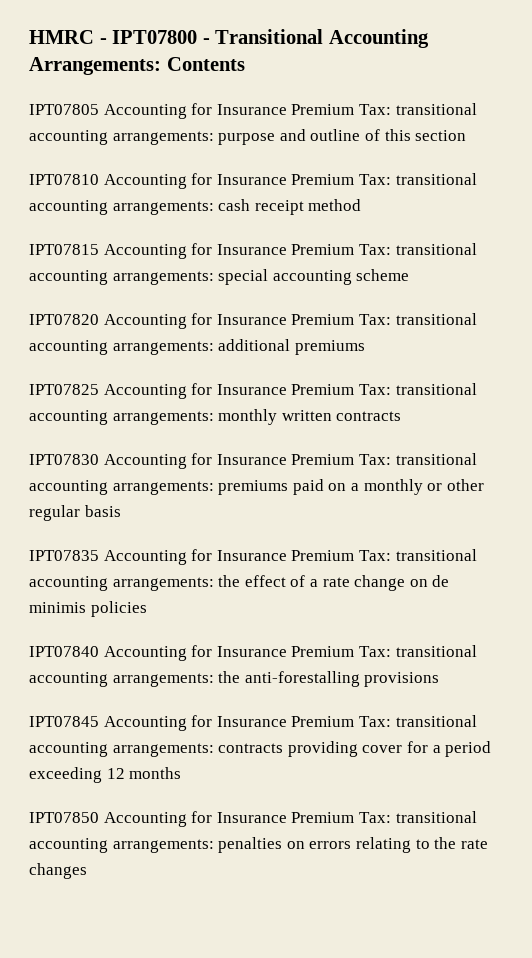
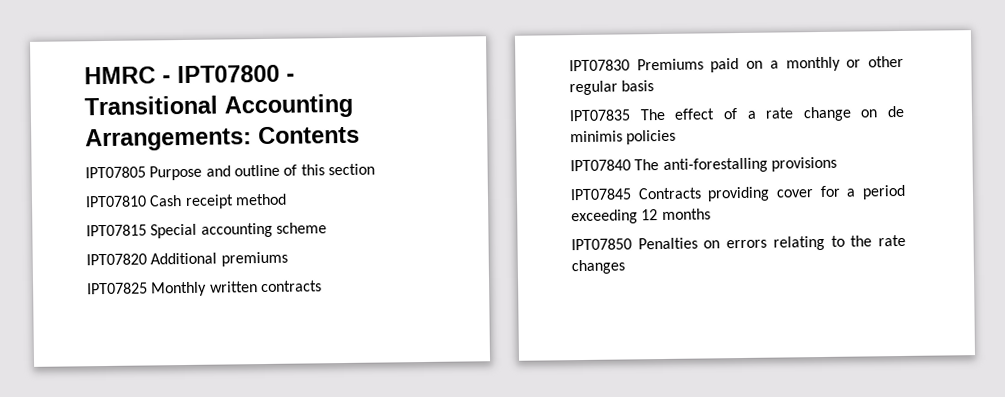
[103,103,477,119] [29,130,276,145] Accounting for Insurance Premium Tax: transitional accounting arrangements: purpose -> [149,165,203,181] Purpose
[103,173,477,189] [29,199,362,215] [29,243,477,259] [29,269,410,285] [29,313,477,329] [29,339,365,355] [29,383,477,399] [29,409,402,425] [29,453,477,469] [29,480,289,495] Accounting for Insurance Premium Tax: transitional accounting arrangements: cash receipt method // IPT07815 Accounting for Insurance Premium Tax: transitional accounting arrangements: special accounting scheme // IPT07820 Accounting for Insurance Premium Tax: transitional accounting arrangements: additional premiums // IPT07825 Accounting for Insurance Premium Tax: transitional accounting arrangements: monthly written contracts // IPT07830 Accounting for Insurance Premium Tax: transitional accounting arrangements: premiums -> [149,193,287,209] [86,222,327,239] [86,251,288,267] [87,280,322,297] [569,58,704,72] Cash receipt method // IPT07815 Special accounting scheme // IPT07820 Additional premiums // IPT07825 Monthly written contracts // IPT07830 Premiums
[103,549,477,565] [29,575,241,591] Accounting for Insurance Premium Tax: transitional accounting arrangements: the -> [639,108,666,121] The
[103,645,477,661] [29,671,440,687] [29,715,477,731] [29,742,284,757] Accounting for Insurance Premium Tax: transitional accounting arrangements: the anti-forestalling provisions // IPT07845 Accounting for Insurance Premium Tax: transitional accounting arrangements: contracts -> [634,156,837,173] [570,187,702,201] The anti-forestalling provisions // IPT07845 Contracts
[103,811,477,827] [29,837,283,853] Accounting for Insurance Premium Tax: transitional accounting arrangements: penalties -> [637,237,698,250] Penalties

